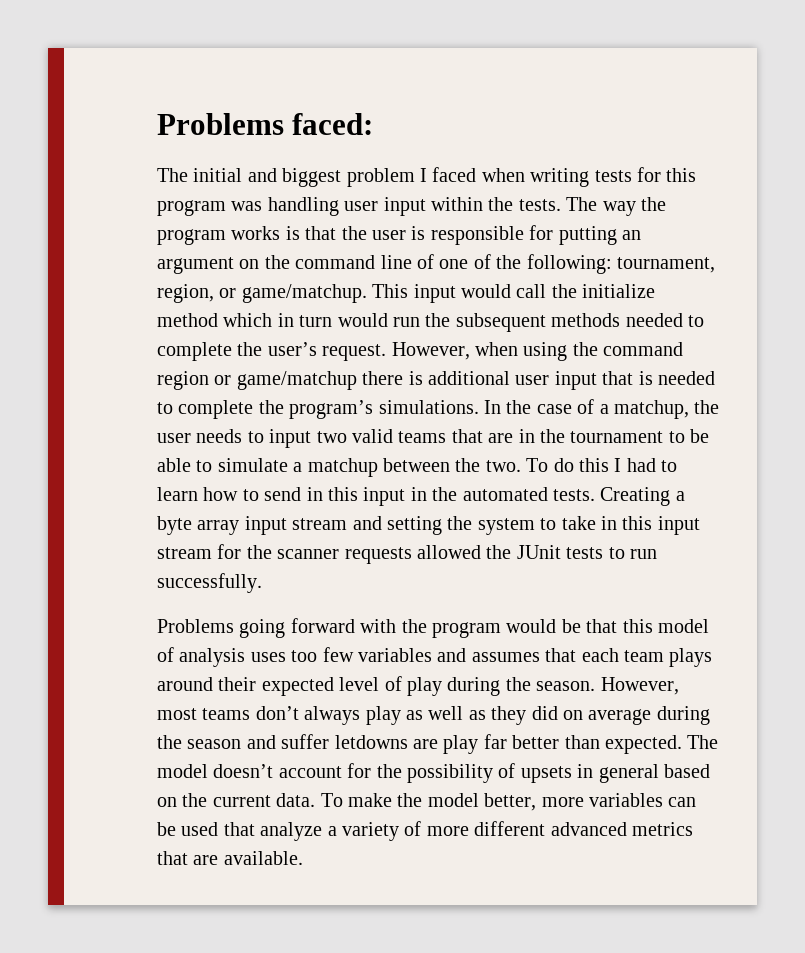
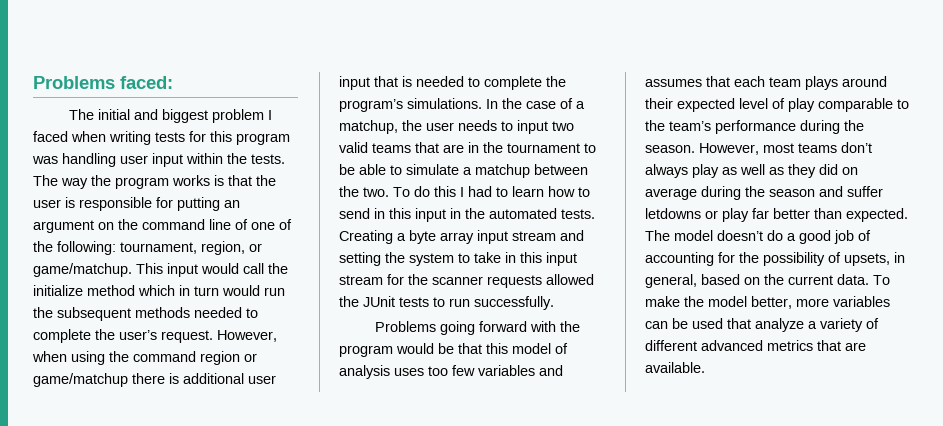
(442, 686) none -> [818,98,909,112] [645,120,796,134] comparable to the team’s performance
[413,739,438,749] are -> [705,210,718,219] or
[278,766,342,778] account -> [767,230,871,244] [645,252,714,266] do a good job of accounting
[520,764,659,783] upsets in general -> [844,252,905,266] [645,274,697,288] upsets, in general,
[426,826,469,836] more -> (879, 323) none

